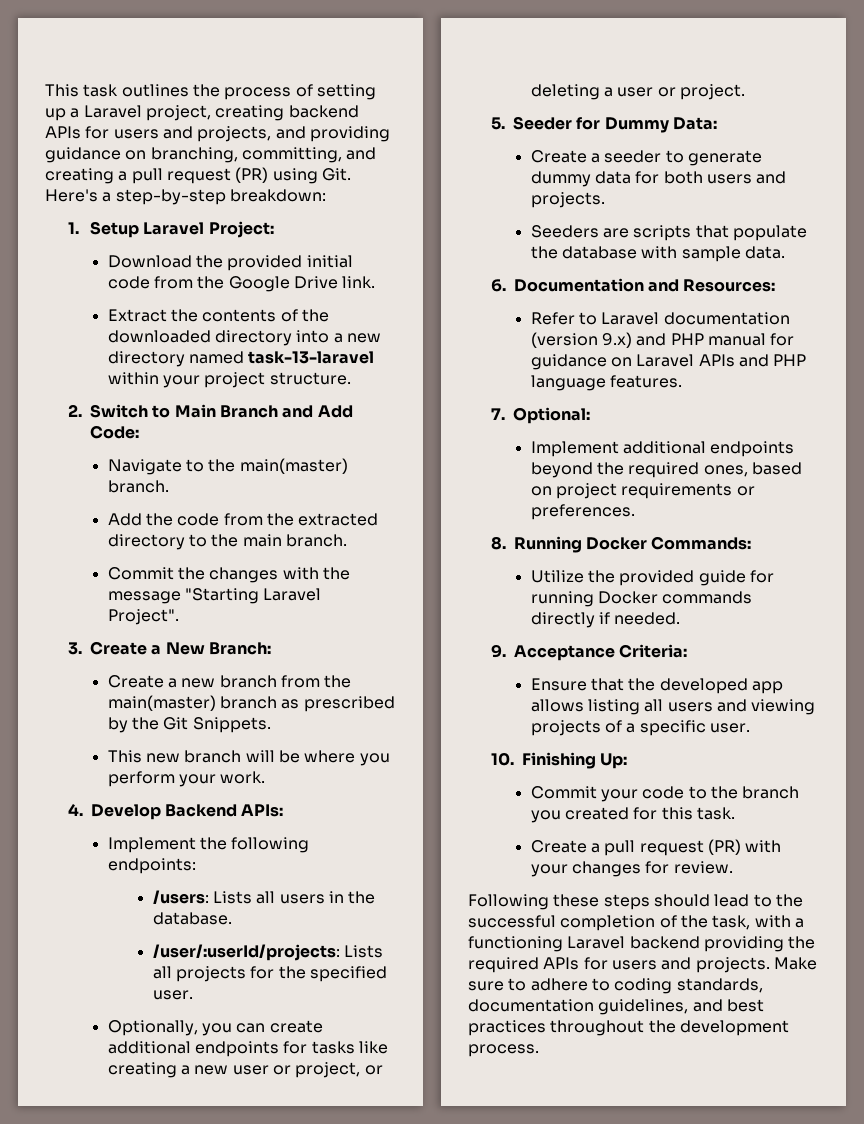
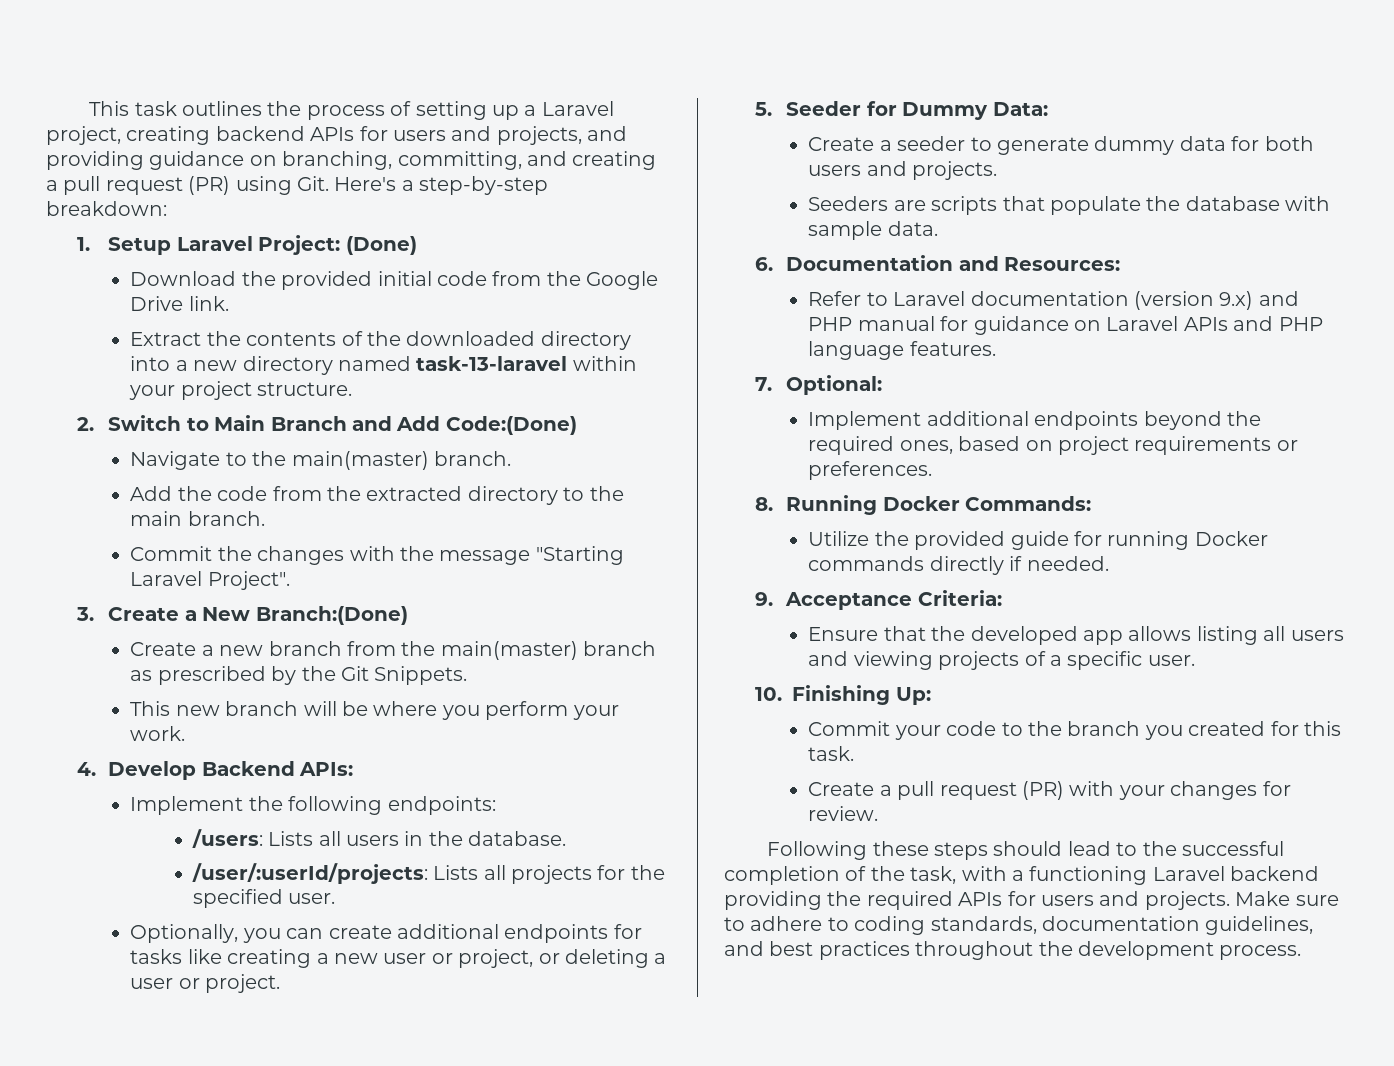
(274, 229) none -> [345,236,417,255] (Done)
[90,425,140,439] Code: -> [445,416,577,435] Code:(Done)
[208,642,271,655] Branch: -> [255,606,408,625] Branch:(Done)

